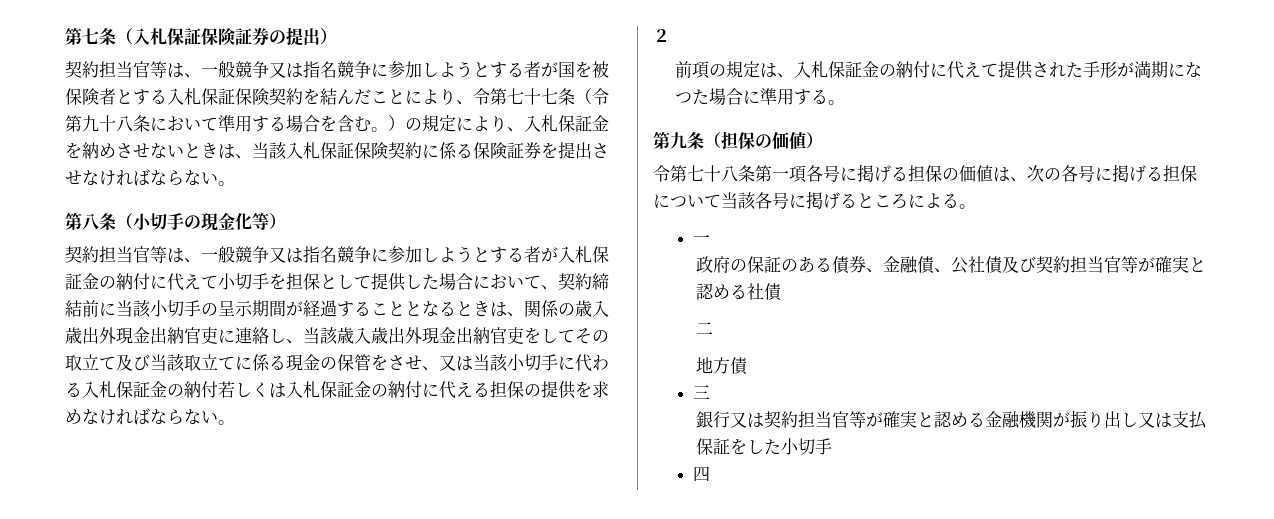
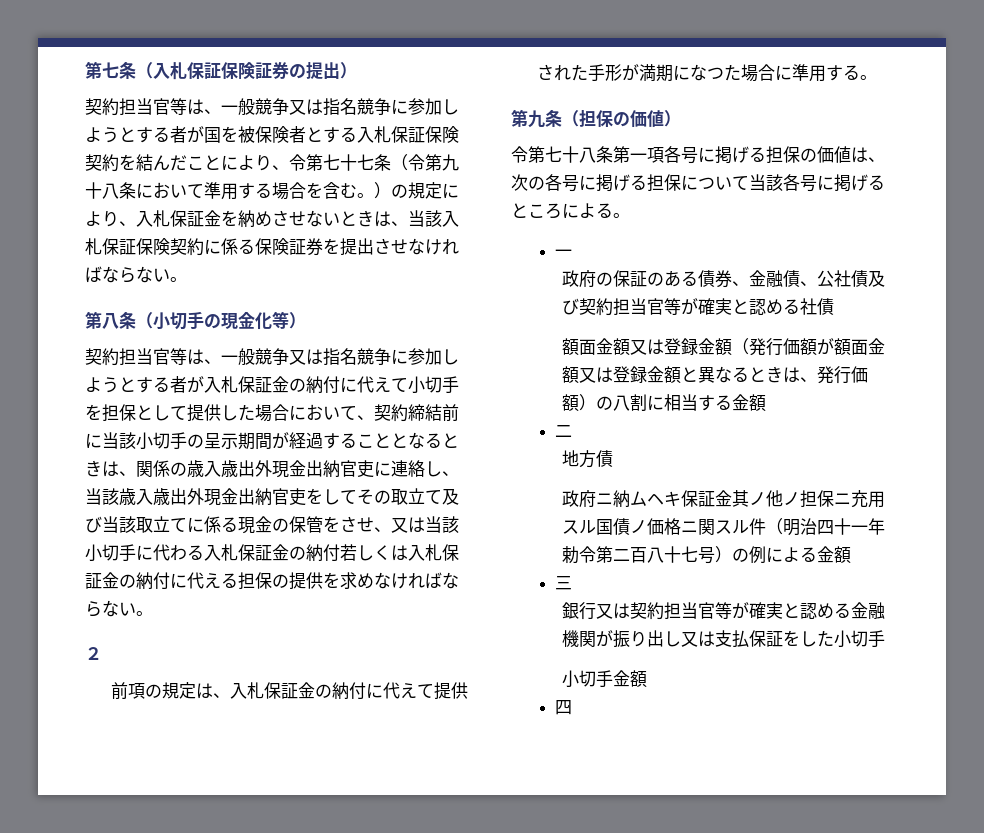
[696,322,714,335] [696,357,749,375] 二 // 地方債 -> [562,338,886,356] [562,366,869,384] [562,394,767,411] [555,425,573,437] [562,450,614,468] [562,490,886,508] [562,518,886,536] [562,546,852,564] 額面金額又は登録金額（発行価額が額面金額又は登録金額と異なるときは、発行価額）の八割に相当する金額 // 二 // 地方債 // 政府ニ納ムヘキ保証金其ノ他ノ担保ニ充用スル国債ノ価格ニ関スル件（明治四十一年勅令第二百八十七号）の例による金額
(833, 446) none -> [562,670,648,688] // 小切手金額

